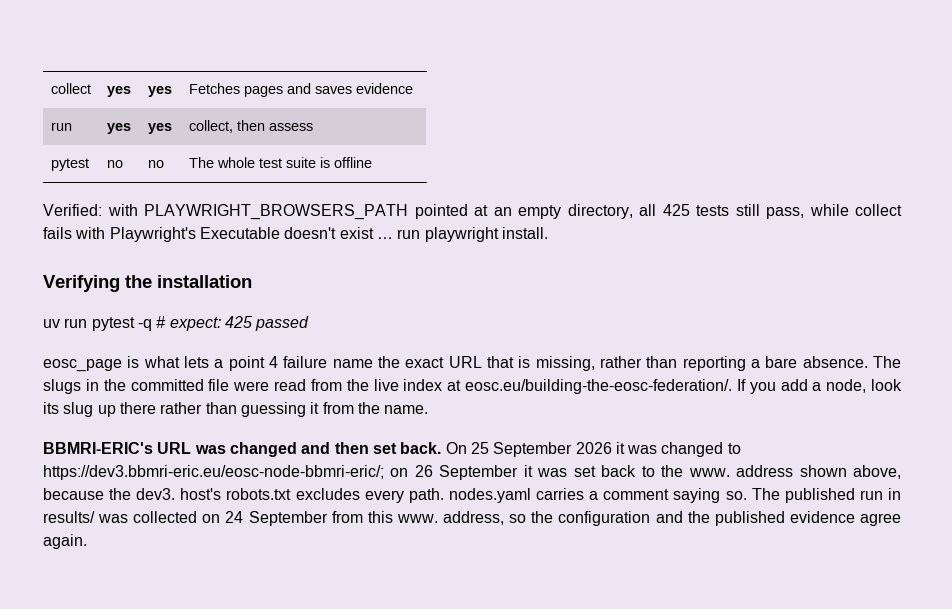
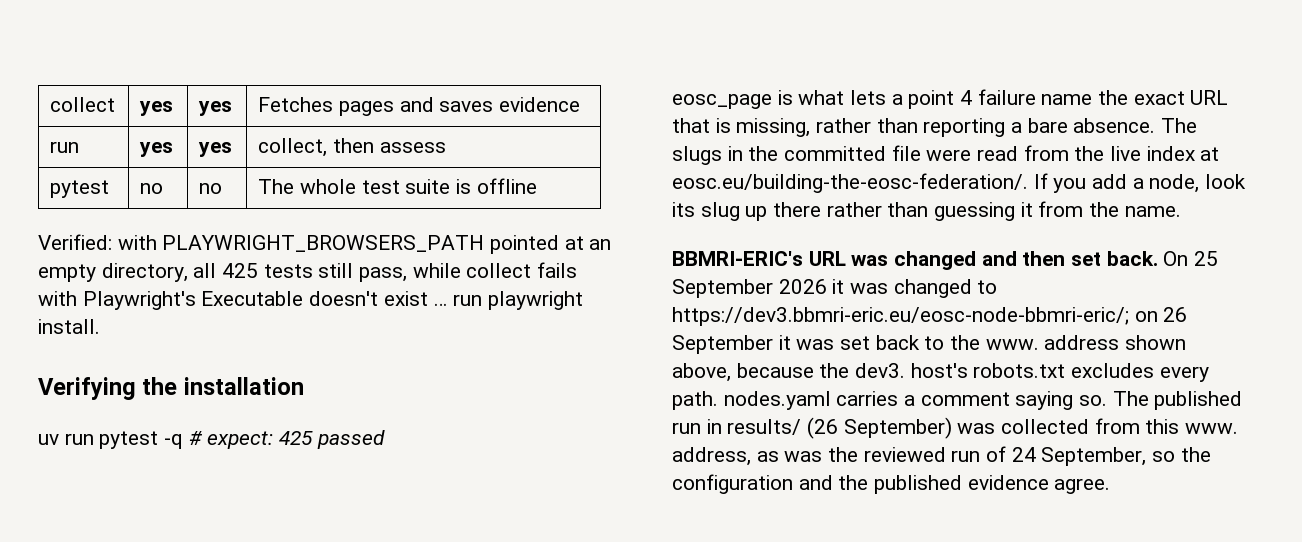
[98,511,505,526] was collected on 24 September from this www. address, -> [807,417,1239,439] [672,446,1147,466] (26 September) was collected from this www. address, as was the reviewed run of 24 September,
[860,513,902,526] [43,534,87,549] agree again. -> [1054,478,1111,494] agree.

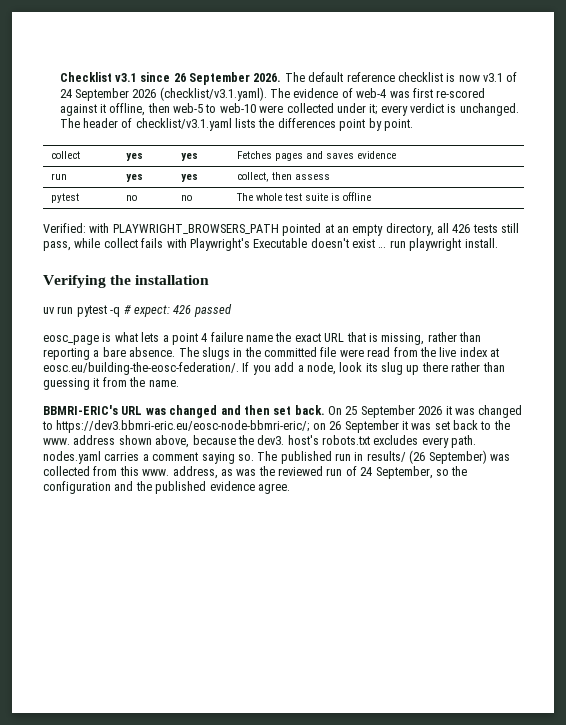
(50, 104) none -> [59,72,518,85] [59,87,486,101] [59,103,519,116] [59,118,413,131] Checklist v3.1 since 26 September 2026. The default reference checklist is now v3.1 of 24 September 2026 (checklist/v3.1.yaml). The evidence of web-4 was first re-scored against it offline, then web-5 to web-10 were collected under it; every verdict is unchanged. The header of checklist/v3.1.yaml lists the differences point by point. //
[222,263,259,278] 425 -> [452,224,471,233] 426
[279,431,314,445] 425 -> [173,305,192,314] 426

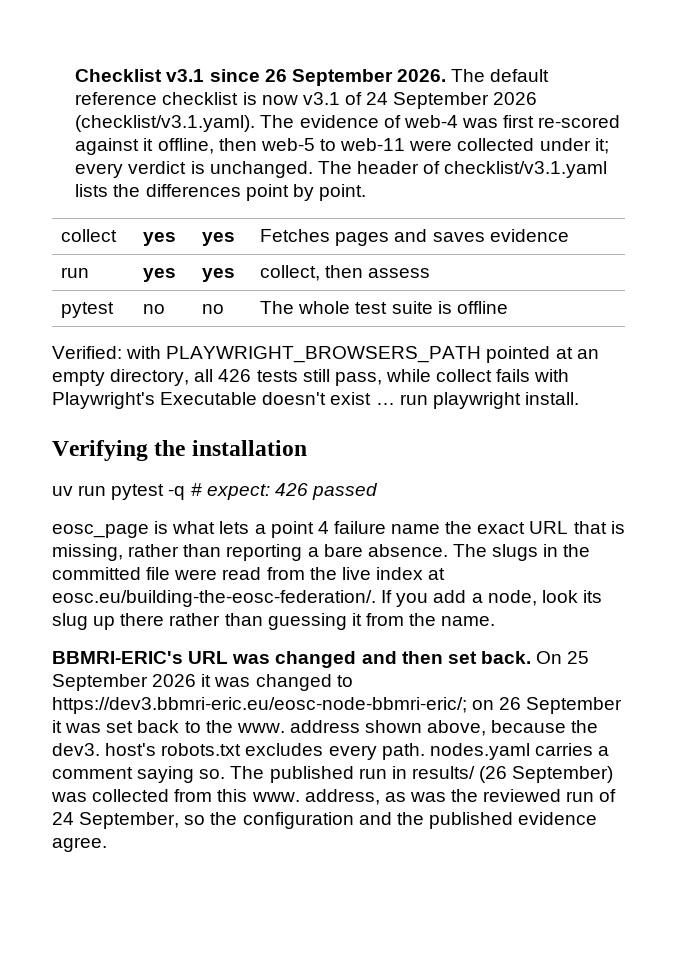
[219,103,256,113] web-10 -> [340,138,406,151] web-11

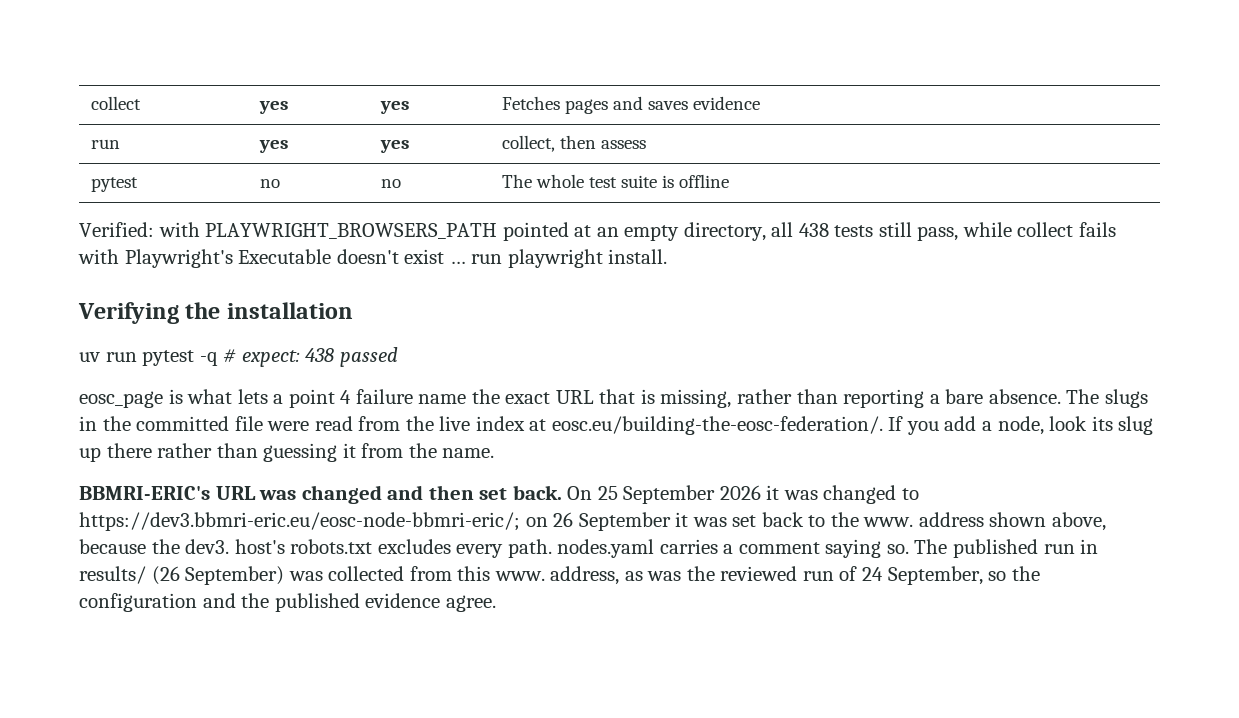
[75,69,550,86] [75,92,538,109] [75,115,621,132] [75,138,609,155] [75,161,608,178] [75,184,366,201] Checklist v3.1 since 26 September 2026. The default reference checklist is now v3.1 of 24 September 2026 (checklist/v3.1.yaml). The evidence of web-4 was first re-scored against it offline, then web-5 to web-11 were collected under it; every verdict is unchanged. The header of checklist/v3.1.yaml lists the differences point by point. // -> (90, 103) none
[218,369,252,382] 426 -> [798,223,829,237] 438
[274,483,308,496] 426 -> [305,348,335,362] 438

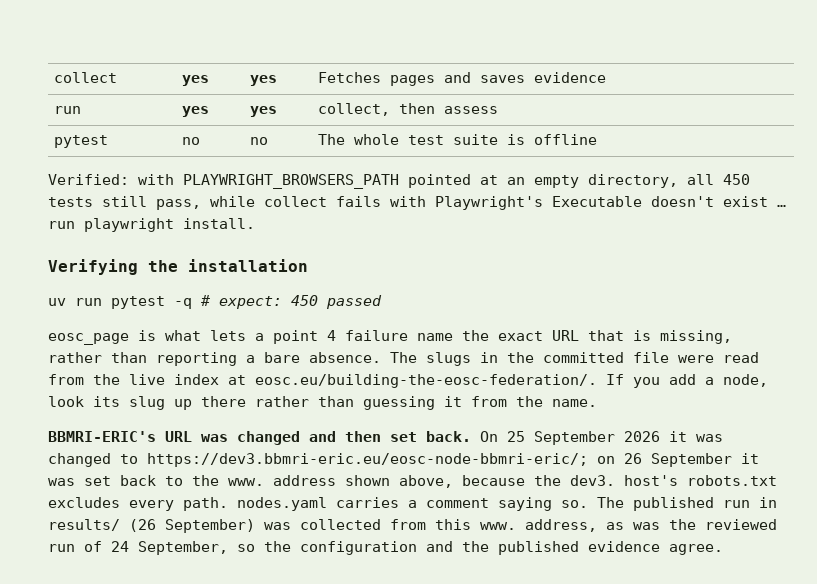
[798,223,829,237] 438 -> [723,174,750,185] 450
[305,348,335,362] 438 -> [291,295,318,306] 450

